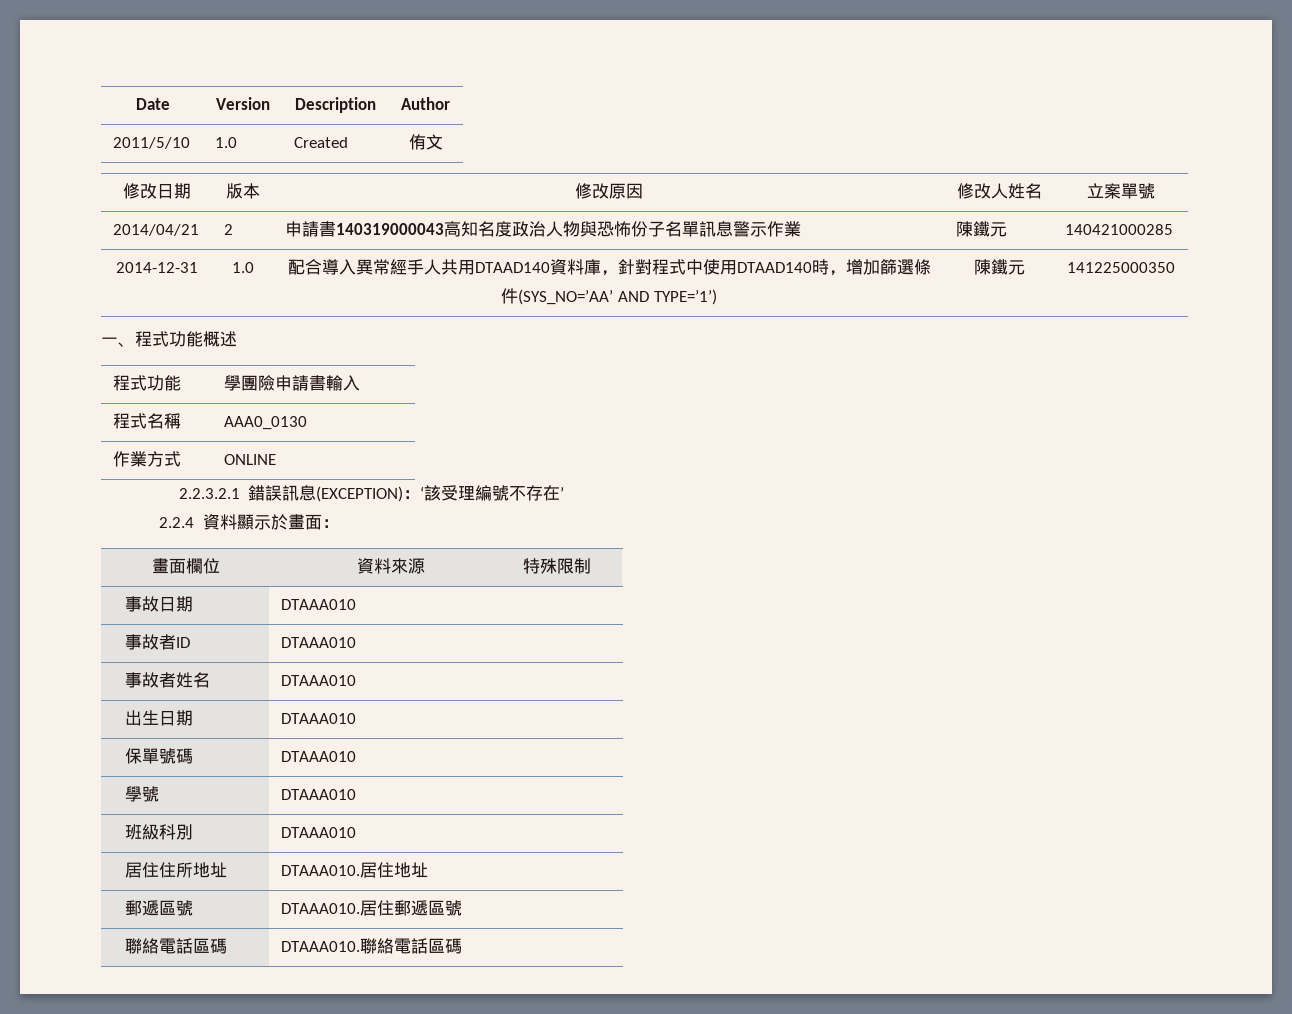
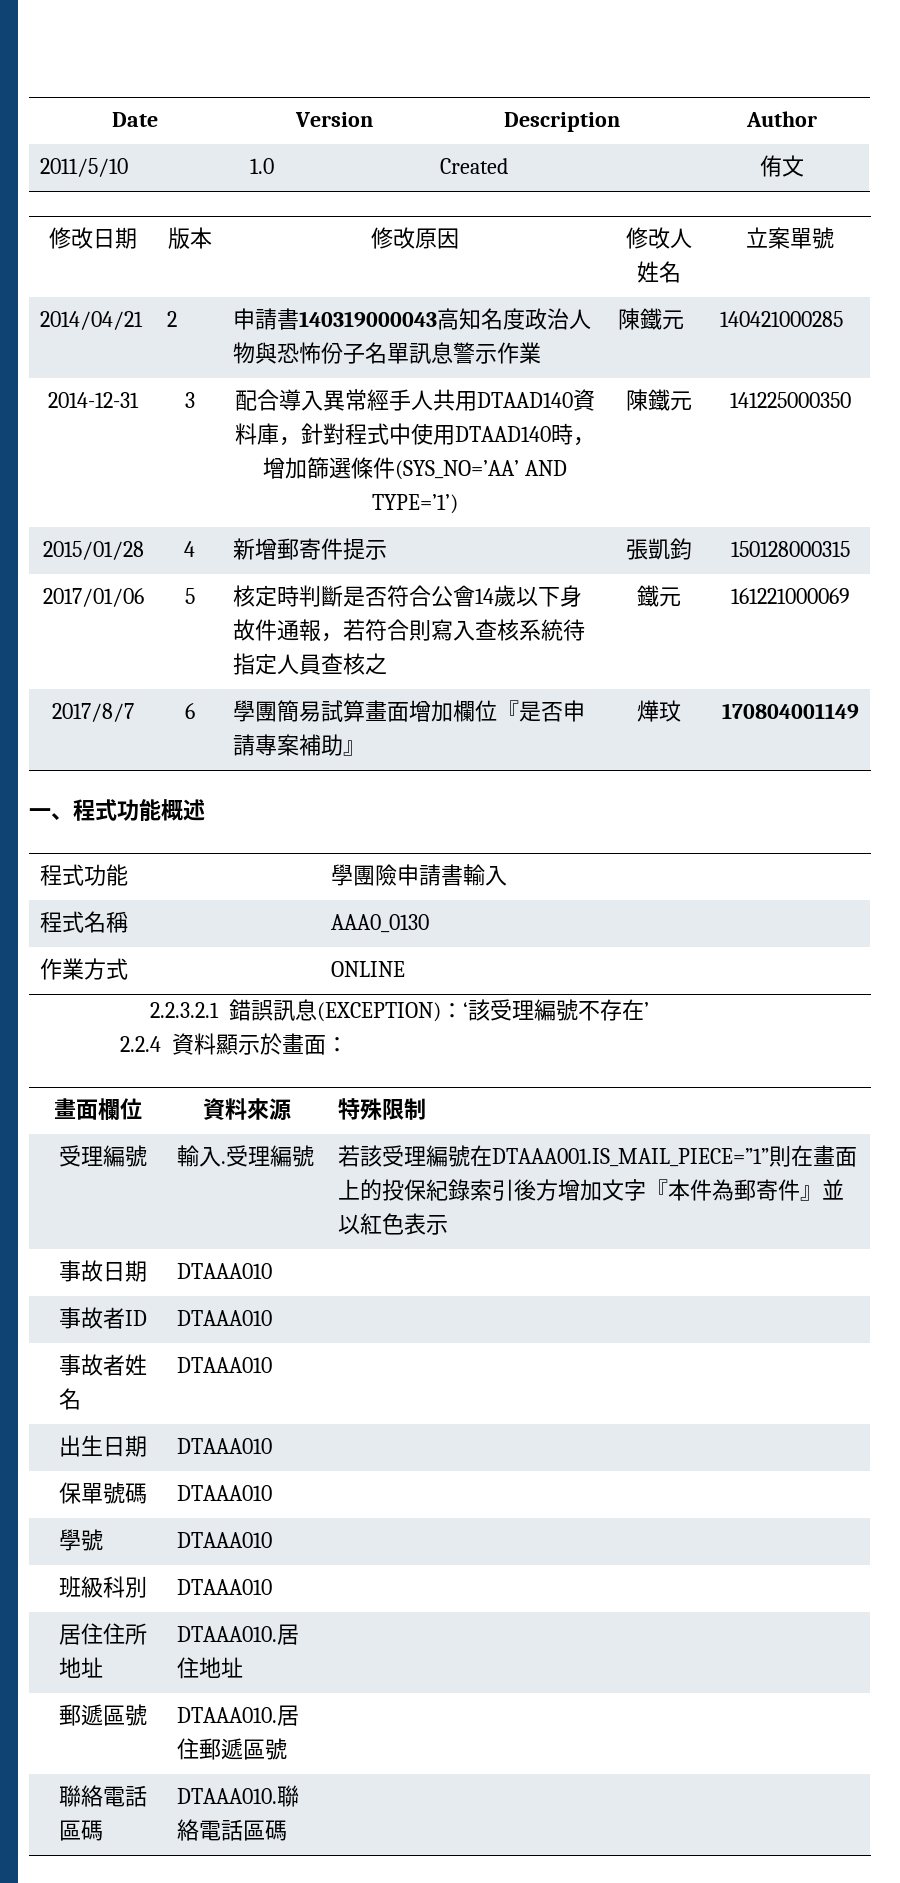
[232,262,254,273] 1.0 -> [184,392,195,408] 3
(1175, 267) none -> [42,541,144,560] [184,541,195,557] [233,538,388,560] [625,538,692,560] [730,541,850,557] [42,588,144,607] [184,588,195,604] [233,585,583,607] [233,619,586,642] [233,653,388,675] [636,585,681,607] [730,588,850,604] [52,703,134,722] [184,703,195,719] [233,700,586,723] [233,734,366,756] [636,700,681,722] [721,703,859,719] // 2015/01/28 | 4 | 新增郵寄件提示 | 張凱鈞 | 150128000315 // 2017/01/06 | 5 | 核定時判斷是否符合公會14歲以下身故件通報，若符合則寫入查核系統待指定人員查核之 | 鐵元 | 161221000069 // 2017/8/7 | 6 | 學團簡易試算畫面增加欄位『是否申請專案補助』 | 燁玟 | 170804001149
(592, 566) none -> [58,1145,147,1167] [177,1145,315,1167] [338,1145,858,1167] [338,1179,845,1201] [338,1213,449,1235] // 受理編號 | 輸入.受理編號 | 若該受理編號在DTAAA001.IS_MAIL_PIECE=”1”則在畫面上的投保紀錄索引後方增加文字『本件為郵寄件』並以紅色表示

